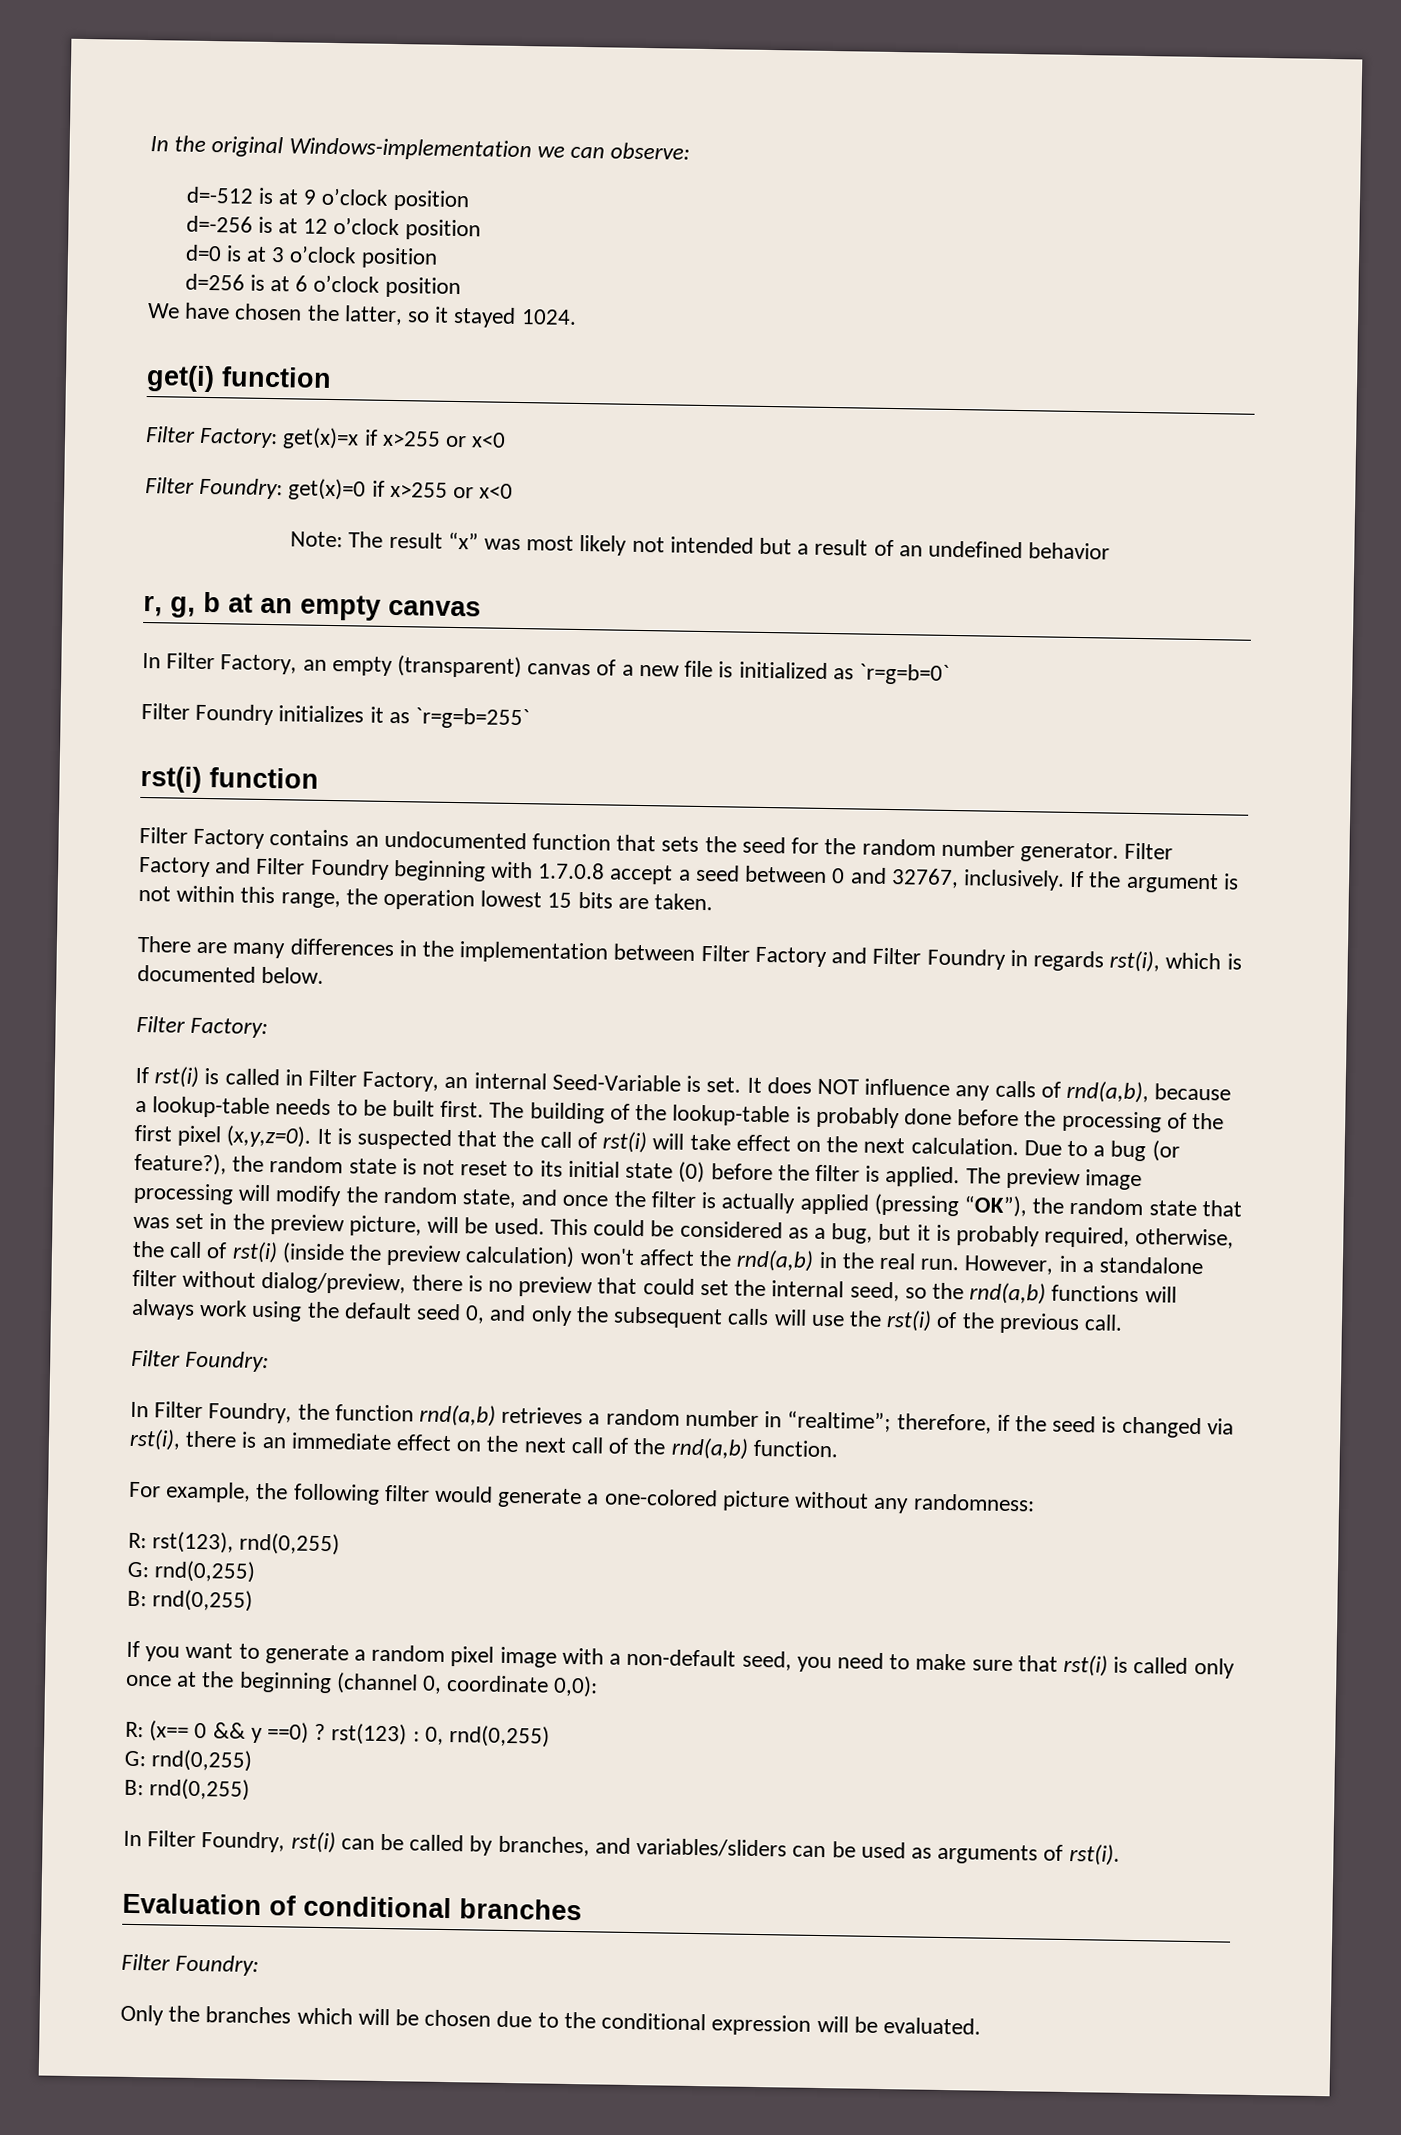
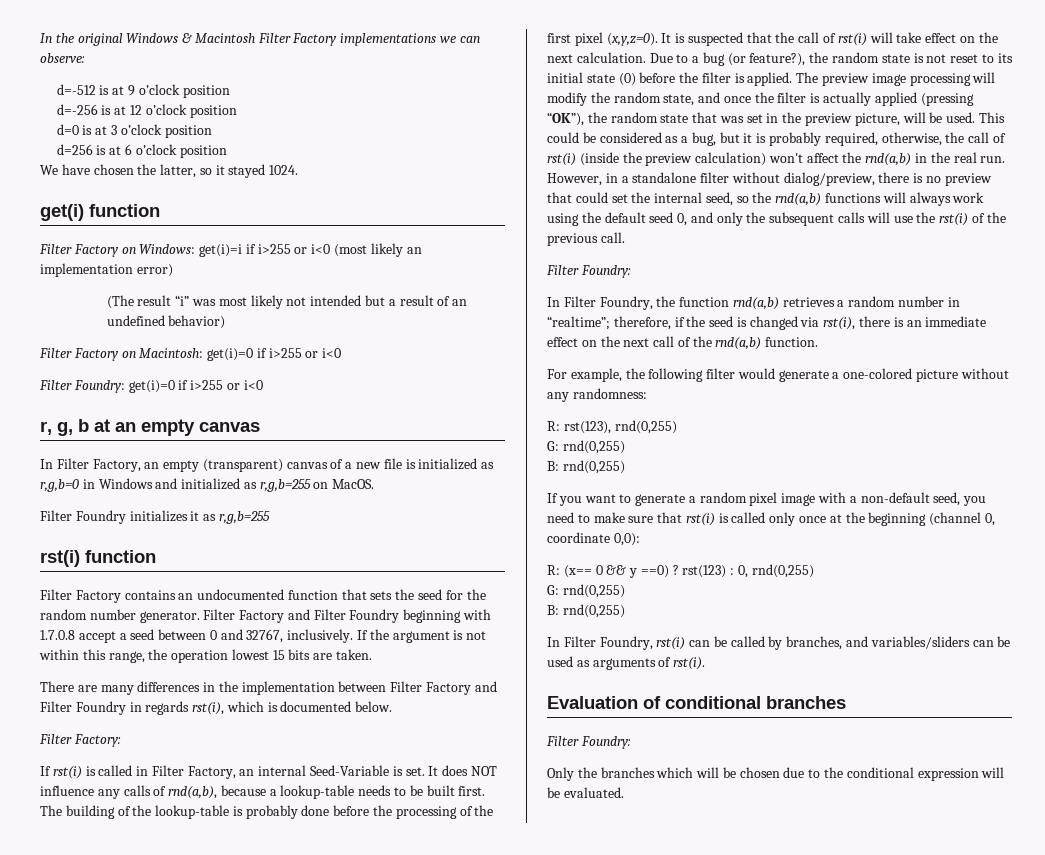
[288,137,532,162] Windows-implementation -> [126,33,437,46] Windows & Macintosh Filter Factory implementations
[199,427,507,450] [145,477,514,501] [290,531,479,550] Factory: get(x)=x if x>255 or x<0 // Filter Foundry: get(x)=0 if x>255 or x<0 // Note: The result “x” -> [73,243,422,257] [40,263,173,277] [106,295,190,309] Factory on Windows: get(i)=i if i>255 or i<0 (most likely an implementation error) // (The result “i”
[1028,542,1111,560] behavior -> [168,315,226,329] [39,348,342,361] [39,380,263,393] behavior) // Filter Factory on Macintosh: get(i)=0 if i>255 or i<0 // Filter Foundry: get(i)=0 if i>255 or i<0
[858,663,950,685] `r=g=b=0` -> [40,478,375,492] r,g,b=0 in Windows and initialized as r,g,b=255 on MacOS.
[415,707,531,730] `r=g=b=255` -> [218,511,270,524] r,g,b=255

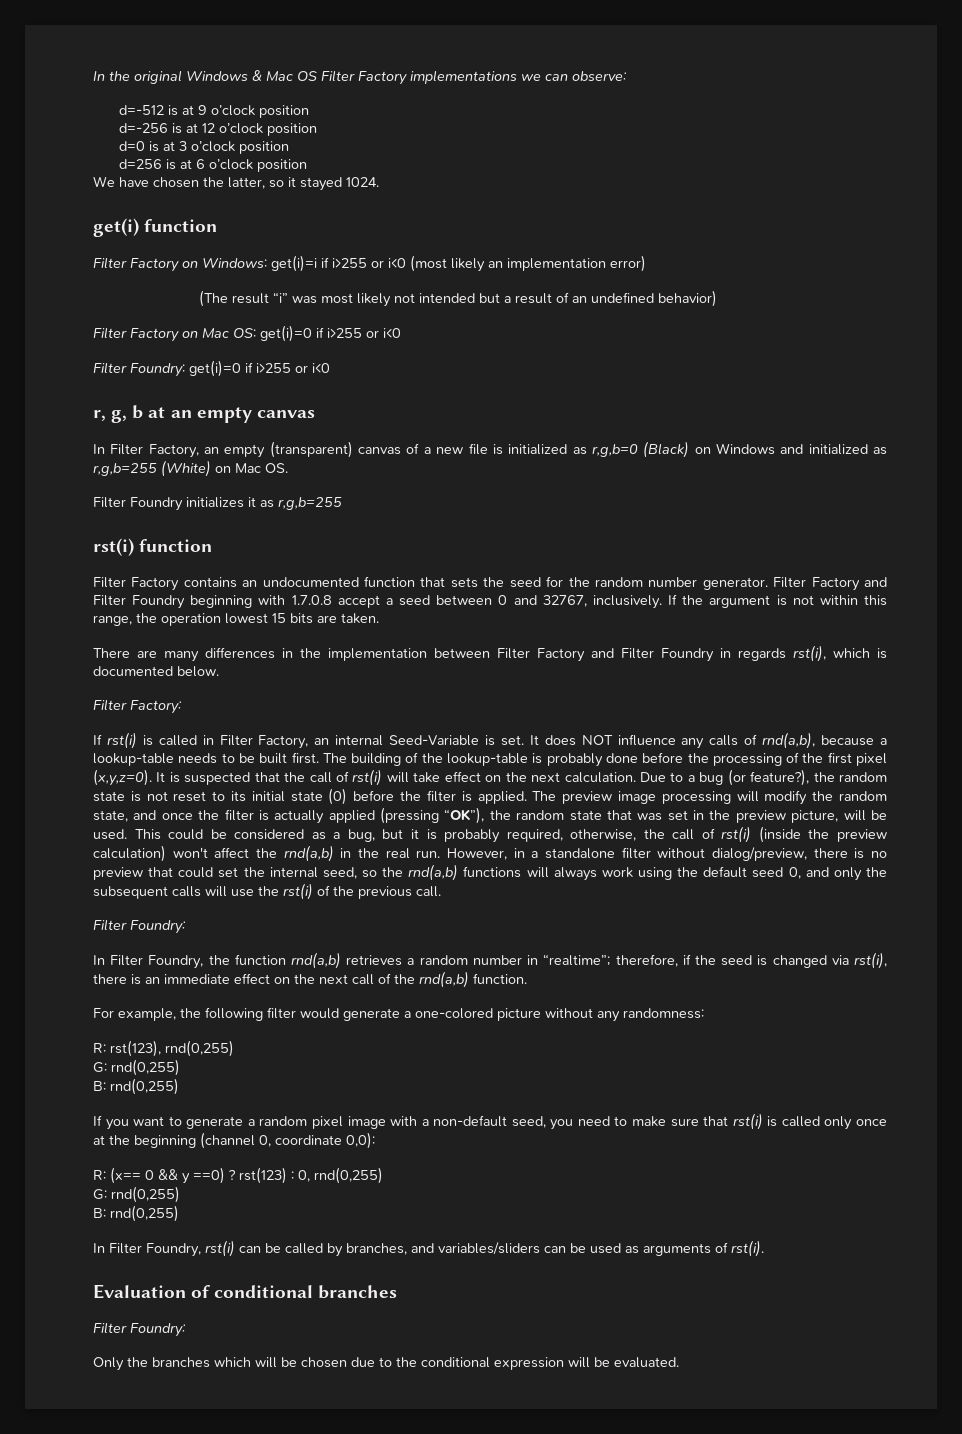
[194,33,255,43] Macintosh -> [266,71,317,81] Mac OS
[139,348,204,358] Macintosh: -> [202,328,256,338] Mac OS:
[82,479,95,489] in -> [643,441,711,458] (Black) on
[313,479,375,489] on MacOS. -> [161,460,288,477] (White) on Mac OS.

